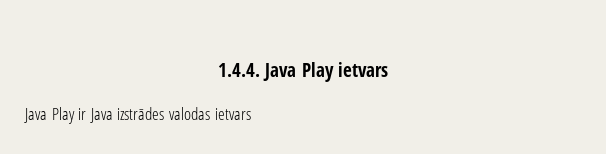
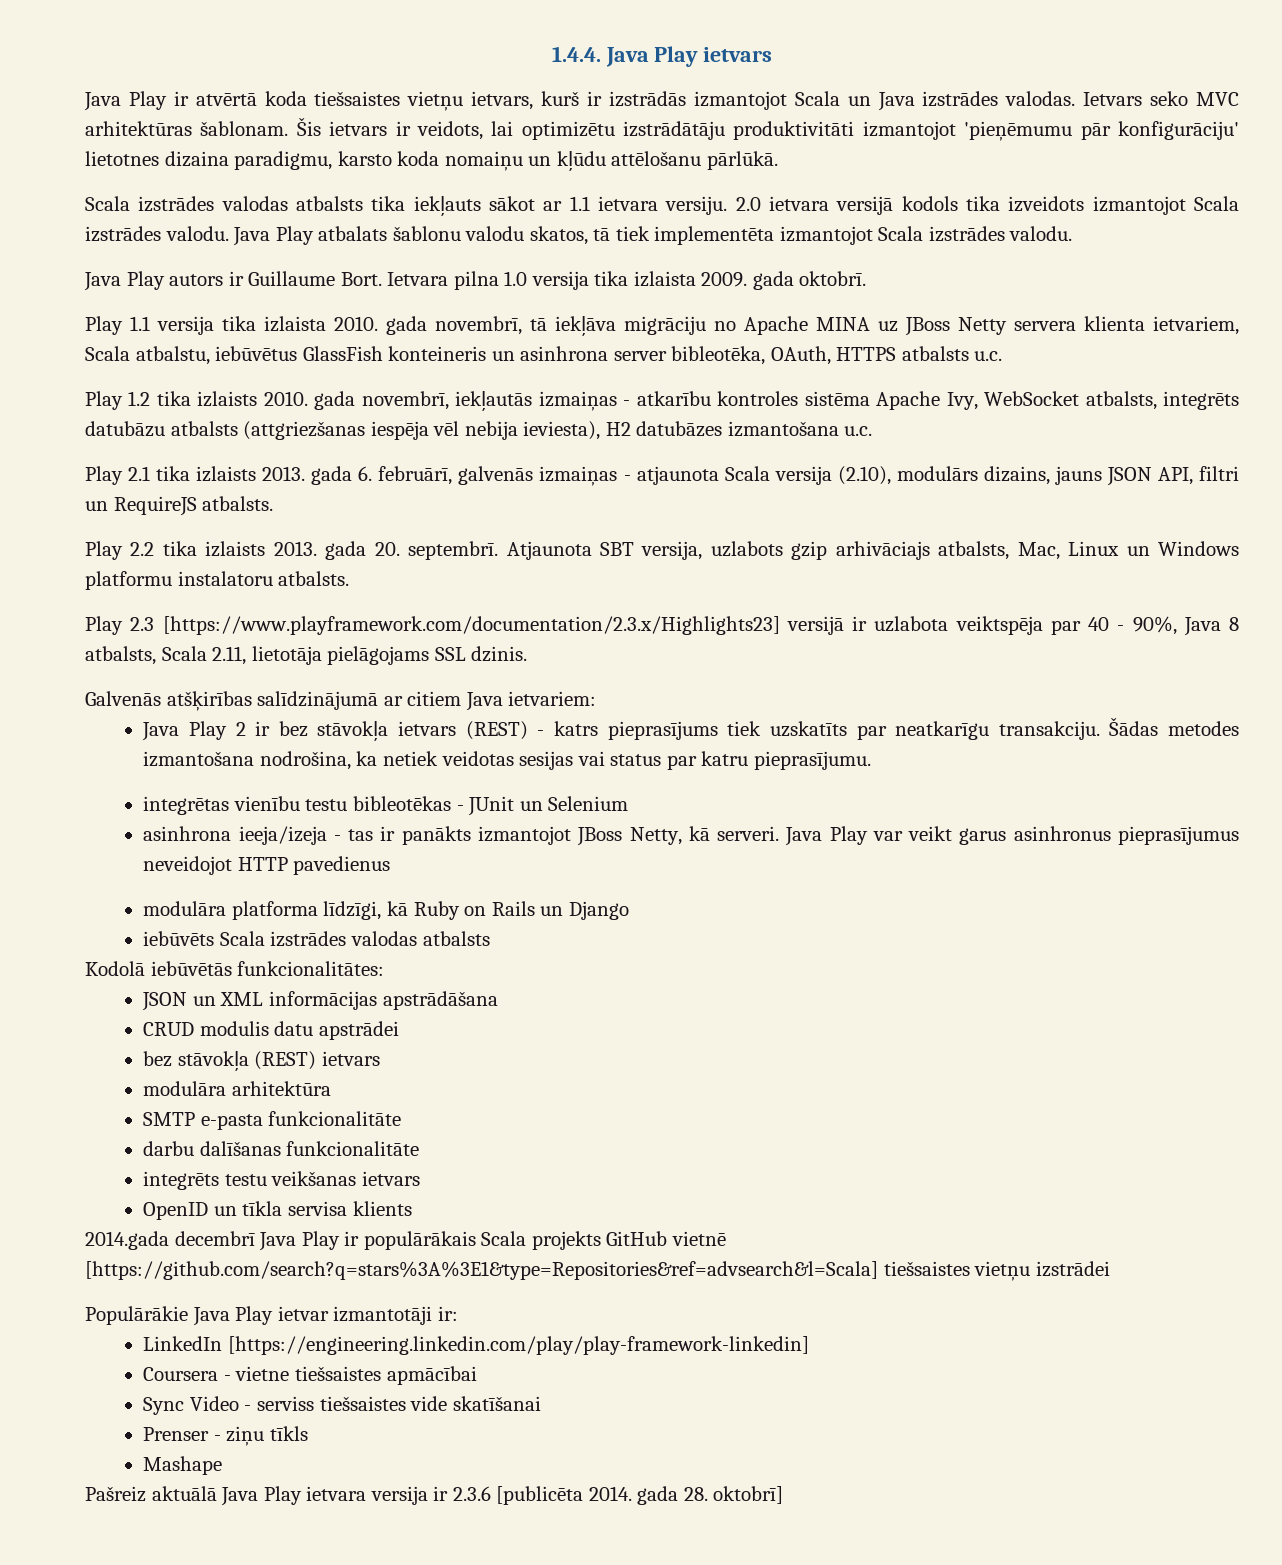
[89,107,251,123] Java izstrādes valodas ietvars -> [195,91,1240,111] [85,117,1240,141] [85,151,778,171] [85,196,1240,216] [85,226,1073,246] [84,271,867,291] [85,316,1239,336] [85,346,1003,365] [85,391,1240,411] [85,421,873,440] [85,466,1239,486] [85,496,274,516] [85,541,1239,560] [85,571,350,590] [85,616,1239,636] [85,646,528,665] [85,691,597,711] [142,717,1240,741] [143,751,871,770] [143,796,629,816] [143,826,1240,846] [143,856,391,875] [143,901,629,920] [143,931,490,947] [85,961,385,976] [142,991,498,1011] [143,1021,399,1040] [143,1051,380,1071] [143,1081,331,1096] [143,1111,402,1130] [143,1141,420,1156] [143,1171,420,1190] [143,1201,412,1220] [85,1231,726,1251] [85,1261,1110,1281] [85,1306,458,1326] [143,1336,809,1355] [143,1366,477,1385] [143,1396,541,1415] [143,1426,308,1446] [143,1456,223,1475] [85,1486,784,1506] atvērtā koda tiešsaistes vietņu ietvars, kurš ir izstrādās izmantojot Scala un Java izstrādes valodas. Ietvars seko MVC arhitektūras šablonam. Šis ietvars ir veidots, lai optimizētu izstrādātāju produktivitāti izmantojot 'pieņēmumu pār konfigurāciju' lietotnes dizaina paradigmu, karsto koda nomaiņu un kļūdu attēlošanu pārlūkā. // Scala izstrādes valodas atbalsts tika iekļauts sākot ar 1.1 ietvara versiju. 2.0 ietvara versijā kodols tika izveidots izmantojot Scala izstrādes valodu. Java Play atbalats šablonu valodu skatos, tā tiek implementēta izmantojot Scala izstrādes valodu. // Java Play autors ir Guillaume Bort. Ietvara pilna 1.0 versija tika izlaista 2009. gada oktobrī. // Play 1.1 versija tika izlaista 2010. gada novembrī, tā iekļāva migrāciju no Apache MINA uz JBoss Netty servera klienta ietvariem, Scala atbalstu, iebūvētus GlassFish konteineris un asinhrona server bibleotēka, OAuth, HTTPS atbalsts u.c. // Play 1.2 tika izlaists 2010. gada novembrī, iekļautās izmaiņas - atkarību kontroles sistēma Apache Ivy, WebSocket atbalsts, integrēts datubāzu atbalsts (attgriezšanas iespēja vēl nebija ieviesta), H2 datubāzes izmantošana u.c. // Play 2.1 tika izlaists 2013. gada 6. februārī, galvenās izmaiņas - atjaunota Scala versija (2.10), modulārs dizains, jauns JSON API, filtri un RequireJS atbalsts. // Play 2.2 tika izlaists 2013. gada 20. septembrī. Atjaunota SBT versija, uzlabots gzip arhivāciajs atbalsts, Mac, Linux un Windows platformu instalatoru atbalsts. // Play 2.3 [https://www.playframework.com/documentation/2.3.x/Highlights23] versijā ir uzlabota veiktspēja par 40 - 90%, Java 8 atbalsts, Scala 2.11, lietotāja pielāgojams SSL dzinis. // Galvenās atšķirības salīdzinājumā ar citiem Java ietvariem: // Java Play 2 ir bez stāvokļa ietvars (REST) - katrs pieprasījums tiek uzskatīts par neatkarīgu transakciju. Šādas metodes izmantošana nodrošina, ka netiek veidotas sesijas vai status par katru pieprasījumu. // integrētas vienību testu bibleotēkas - JUnit un Selenium // asinhrona ieeja/izeja - tas ir panākts izmantojot JBoss Netty, kā serveri. Java Play var veikt garus asinhronus pieprasījumus neveidojot HTTP pavedienus // modulāra platforma līdzīgi, kā Ruby on Rails un Django // iebūvēts Scala izstrādes valodas atbalsts // Kodolā iebūvētās funkcionalitātes: // JSON un XML informācijas apstrādāšana // CRUD modulis datu apstrādei // bez stāvokļa (REST) ietvars // modulāra arhitektūra // SMTP e-pasta funkcionalitāte // darbu dalīšanas funkcionalitāte // integrēts testu veikšanas ietvars // OpenID un tīkla servisa klients // 2014.gada decembrī Java Play ir populārākais Scala projekts GitHub vietnē [https://github.com/search?q=stars%3A%3E1&type=Repositories&ref=advsearch&l=Scala] tiešsaistes vietņu izstrādei // Populārākie Java Play ietvar izmantotāji ir: // LinkedIn [https://engineering.linkedin.com/play/play-framework-linkedin] // Coursera - vietne tiešsaistes apmācībai // Sync Video - serviss tiešsaistes vide skatīšanai // Prenser - ziņu tīkls // Mashape // Pašreiz aktuālā Java Play ietvara versija ir 2.3.6 [publicēta 2014. gada 28. oktobrī]

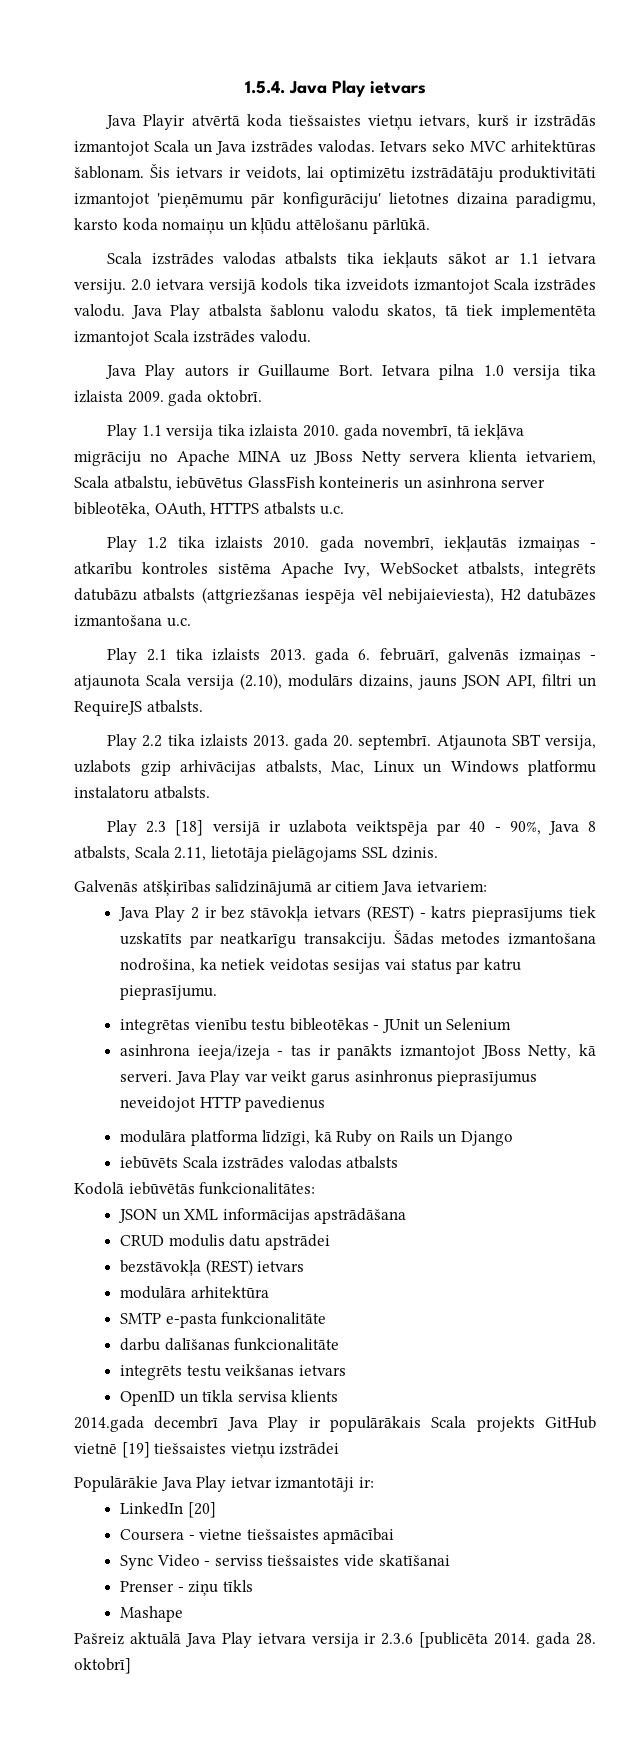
[551,46,601,62] 1.4.4. -> [244,81,285,94] 1.5.4.
[128,91,189,110] Play ir -> [143,114,186,130] Playir
[318,226,388,241] atbalats -> [208,304,262,317] atbalsta
[464,421,601,440] nebija ieviesta), -> [388,587,495,604] nebijaieviesta),
[835,541,930,560] arhivāciajs -> [180,760,256,776] arhivācijas
[162,616,780,635] [https://www.playframework.com/documentation/2.3.x/Highlights23] -> [175,820,204,836] [18]
[143,1051,249,1071] bez stāvokļa -> [120,1260,202,1276] bezstāvokļa
[85,1261,878,1280] [https://github.com/search?q=stars%3A%3E1&type=Repositories&ref=advsearch&l=Scala] -> [121,1442,150,1458] [19]
[227,1336,809,1355] [https://engineering.linkedin.com/play/play-framework-linkedin] -> [187,1502,216,1518] [20]

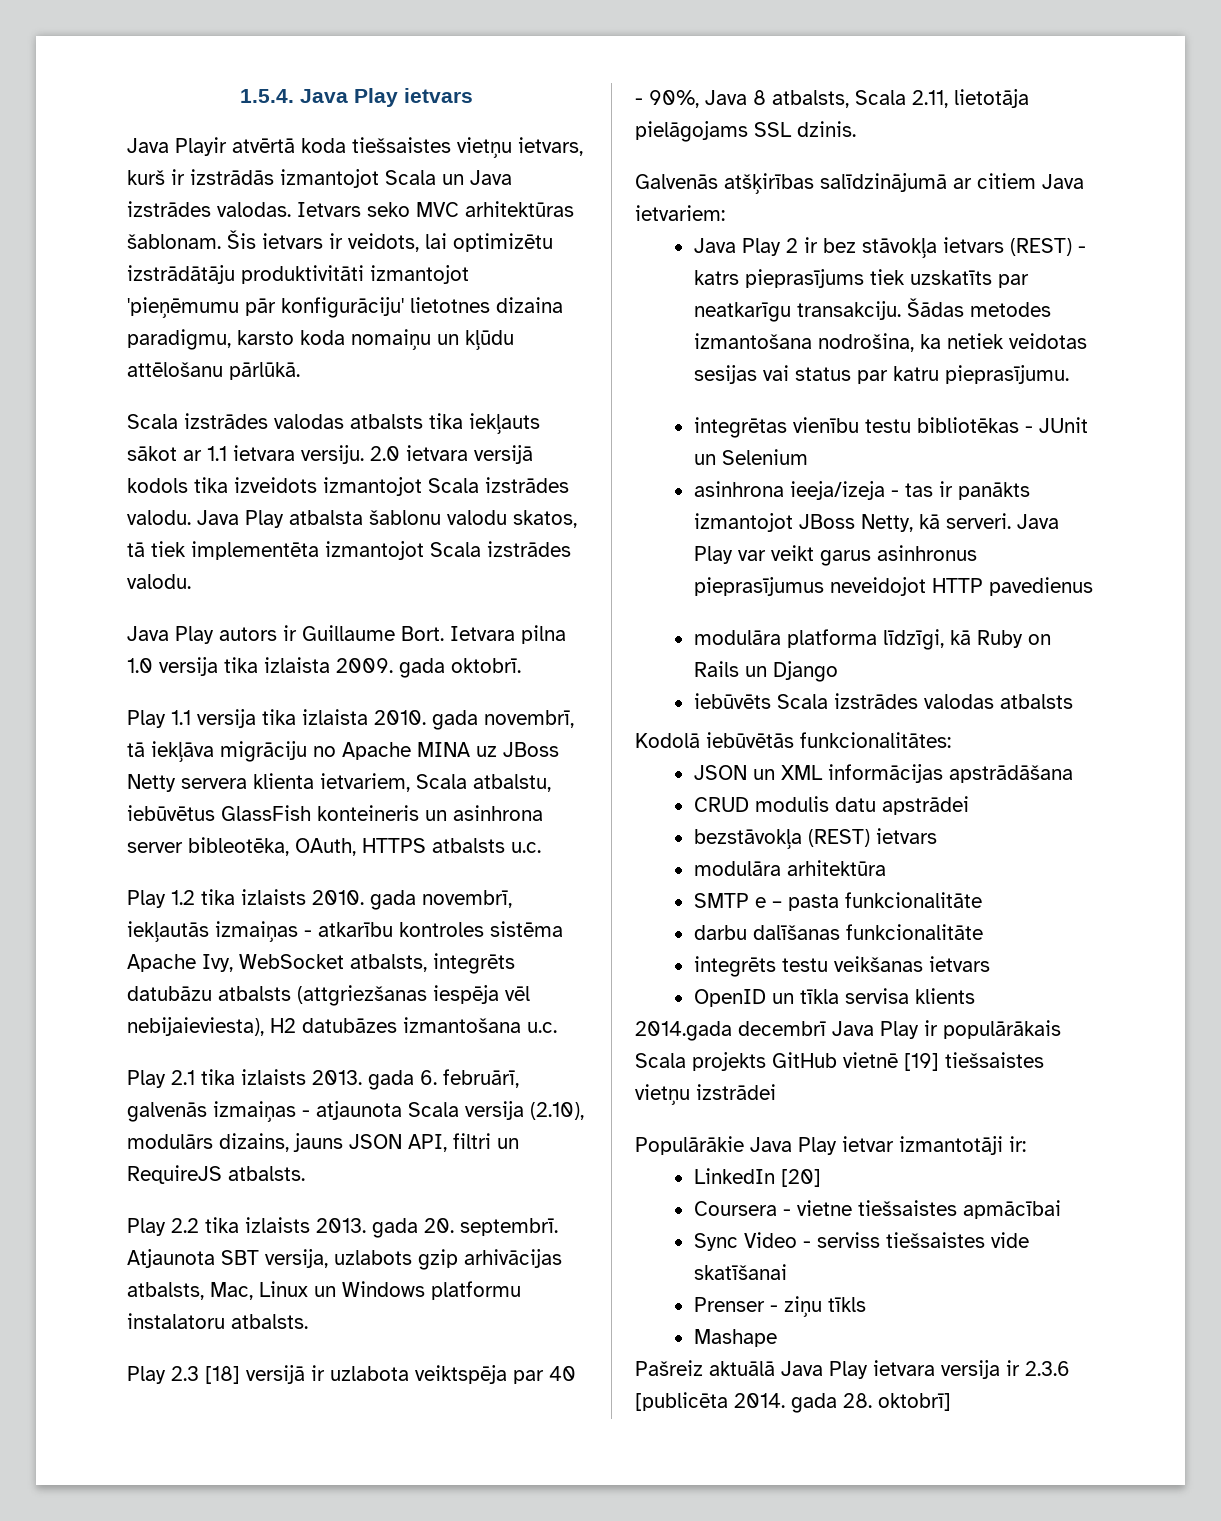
[289,1018,369,1031] bibleotēkas -> [916,417,1019,433] bibliotēkas
[165,1313,217,1328] e-pasta -> [754,894,839,911] e – pasta

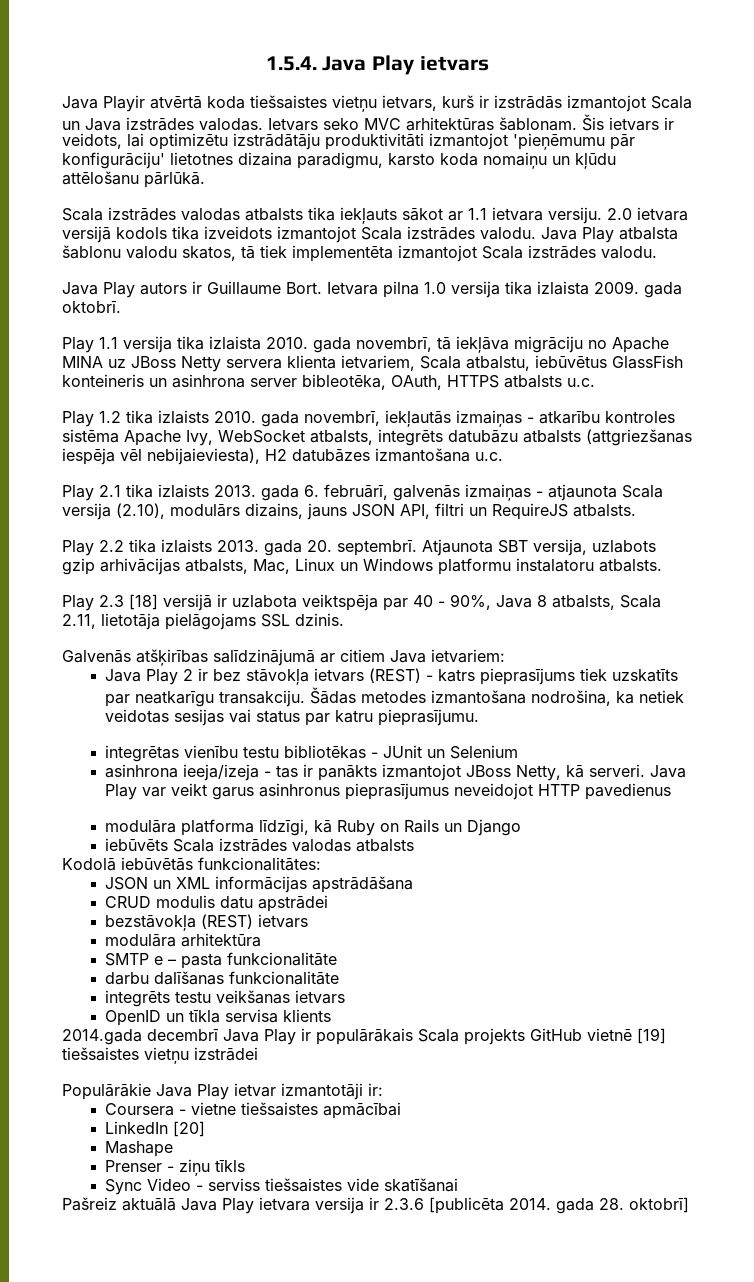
[693,1168,821,1187] // LinkedIn [20] -> (383, 1089) none
(1061, 1209) none -> [105,1121,206,1137] [105,1141,174,1157] [105,1159,246,1176] // LinkedIn [20] // Mashape // Prenser - ziņu tīkls
[693,1296,866,1317] [693,1329,777,1347] // Prenser - ziņu tīkls // Mashape -> (459, 1185) none

